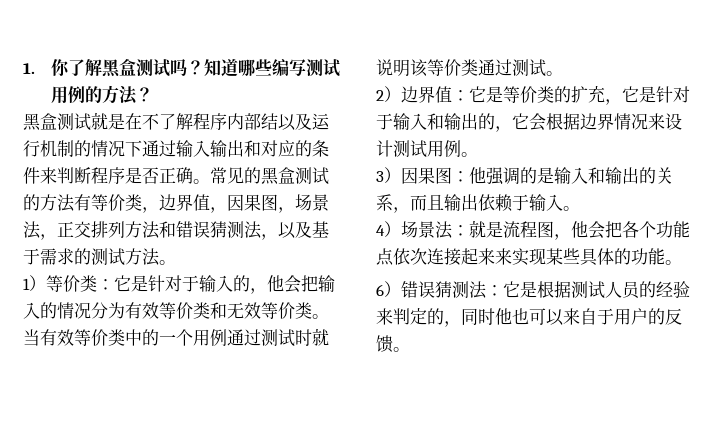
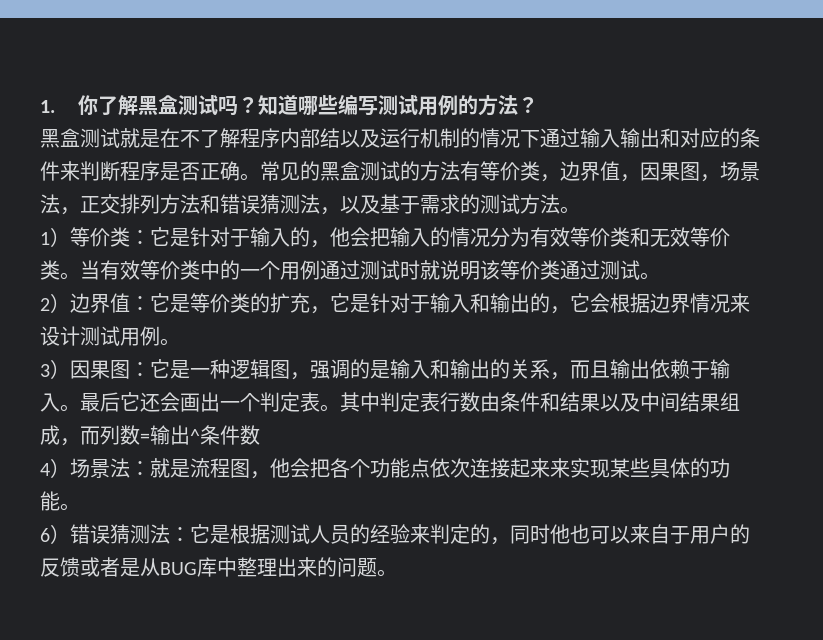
[469,167,486,184] 他 -> [150,359,310,380] 它是一种逻辑图，
(580, 208) none -> [80,392,740,412] [40,425,260,446] 最后它还会画出一个判定表。其中判定表行数由条件和结果以及中间结果组成，而列数=输出^条件数
(393, 344) none -> [80,557,377,577] 或者是从BUG库中整理出来的问题

